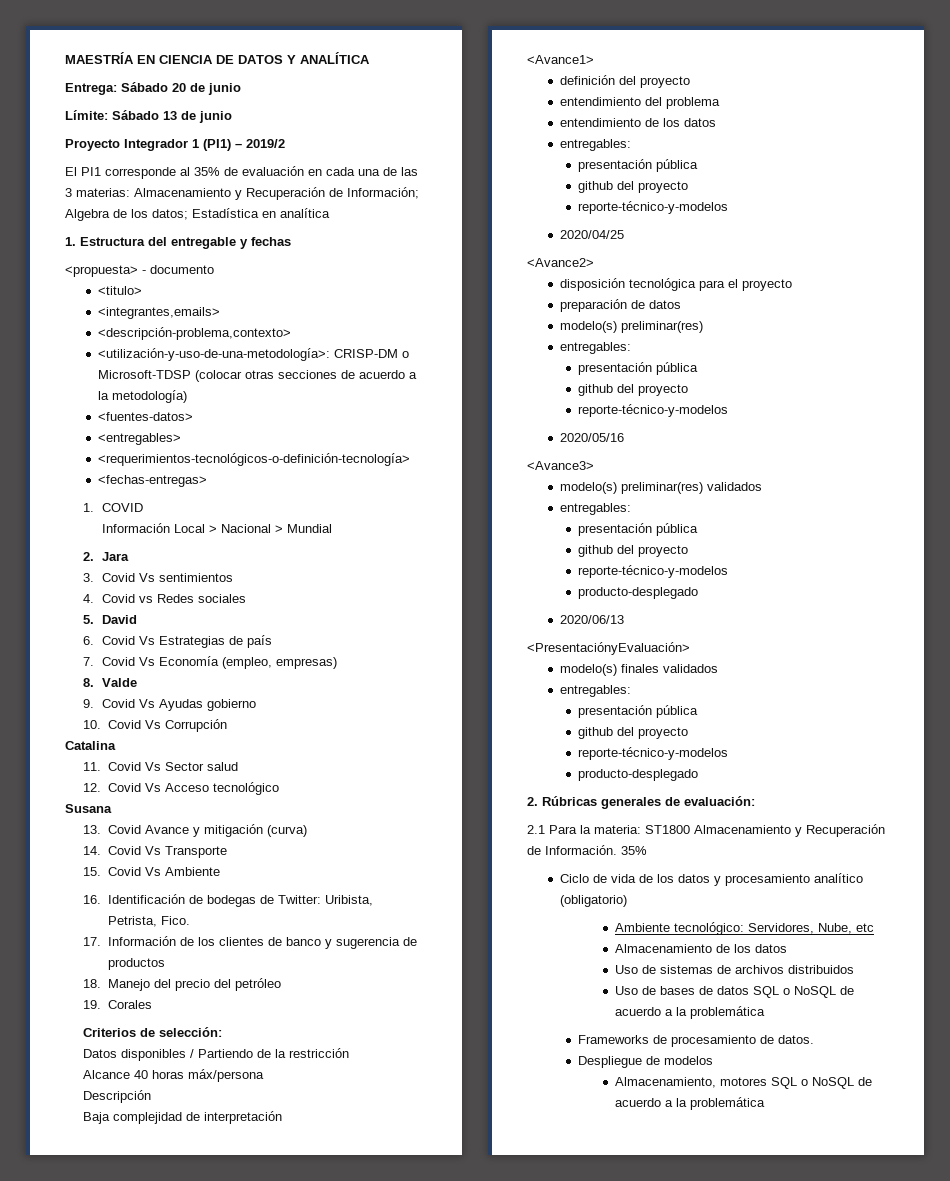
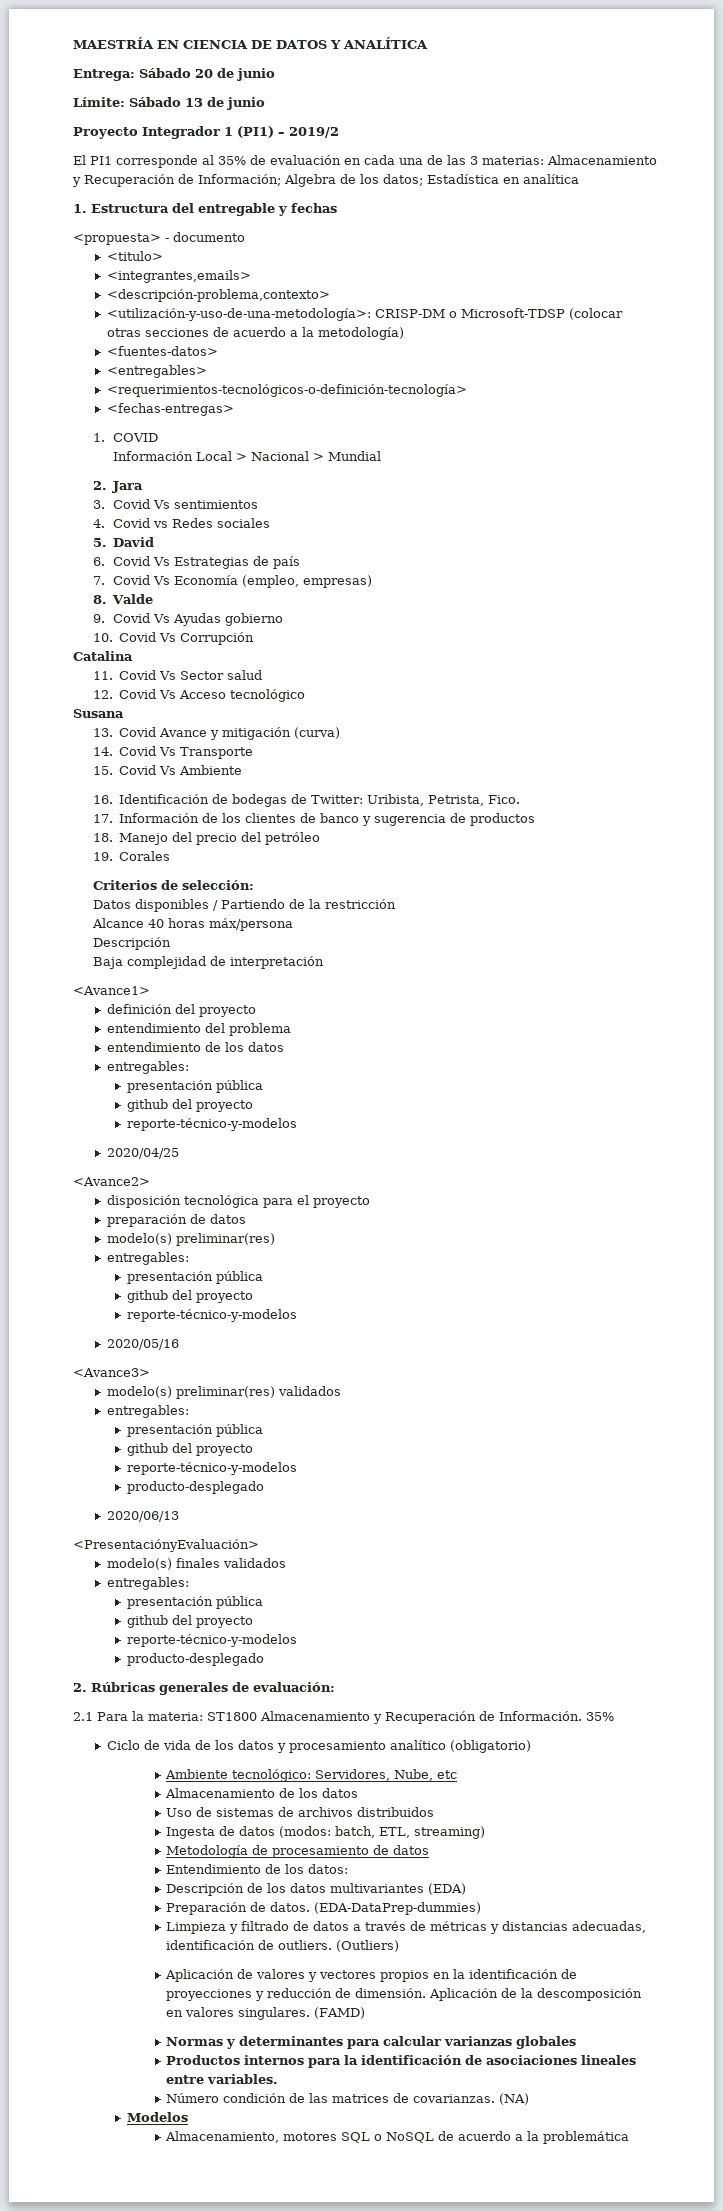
[614,986,854,998] [614,1006,765,1019] [578,1035,815,1047] [578,1056,714,1068] Uso de bases de datos SQL o NoSQL de acuerdo a la problemática // Frameworks de procesamiento de datos. // Despliegue de modelos -> [166,1826,486,1839] [166,1845,430,1858] [166,1864,349,1874] [166,1883,467,1896] [166,1902,482,1915] [166,1921,647,1934] [166,1940,400,1952] [165,1969,578,1982] [166,1988,643,2001] [166,2007,366,2020] [166,2036,577,2049] [166,2055,637,2068] [166,2074,279,2084] [166,2093,530,2105] [126,2112,188,2122] Ingesta de datos (modos: batch, ETL, streaming) // Metodología de procesamiento de datos // Entendimiento de los datos: // Descripción de los datos multivariantes (EDA) // Preparación de datos. (EDA-DataPrep-dummies) // Limpieza y filtrado de datos a través de métricas y distancias adecuadas, identificación de outliers. (Outliers) // Aplicación de valores y vectores propios en la identificación de proyecciones y reducción de dimensión. Aplicación de la descomposición en valores singulares. (FAMD) // Normas y determinantes para calcular varianzas globales // Productos internos para la identificación de asociaciones lineales entre variables. // Número condición de las matrices de covarianzas. (NA) // Modelos

